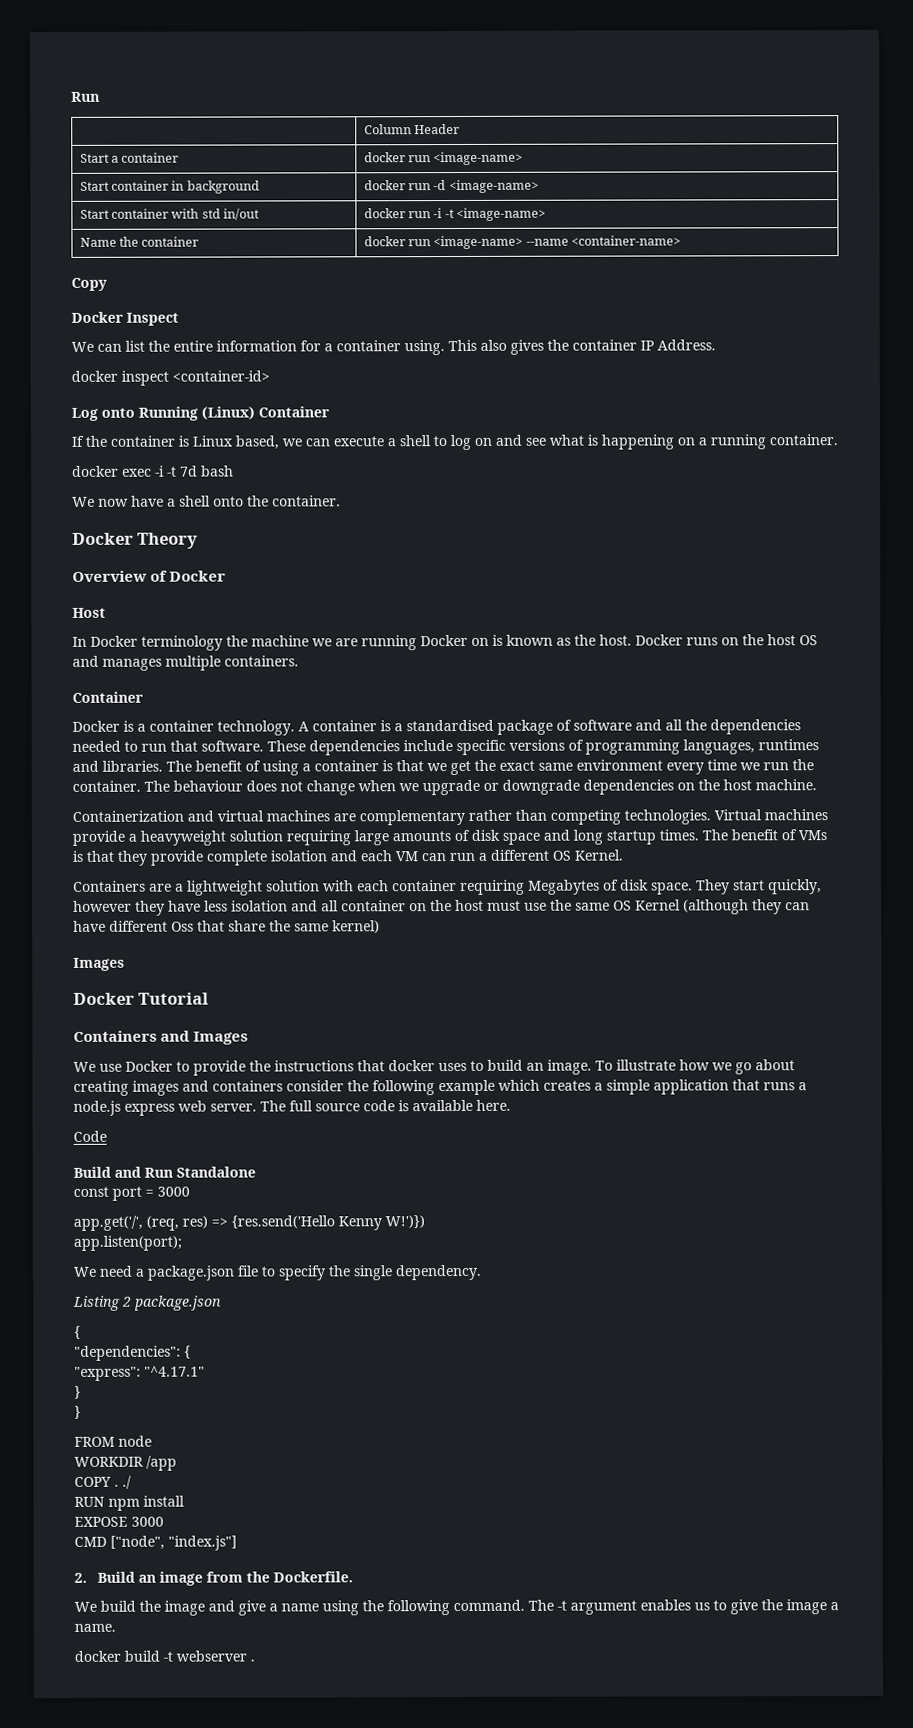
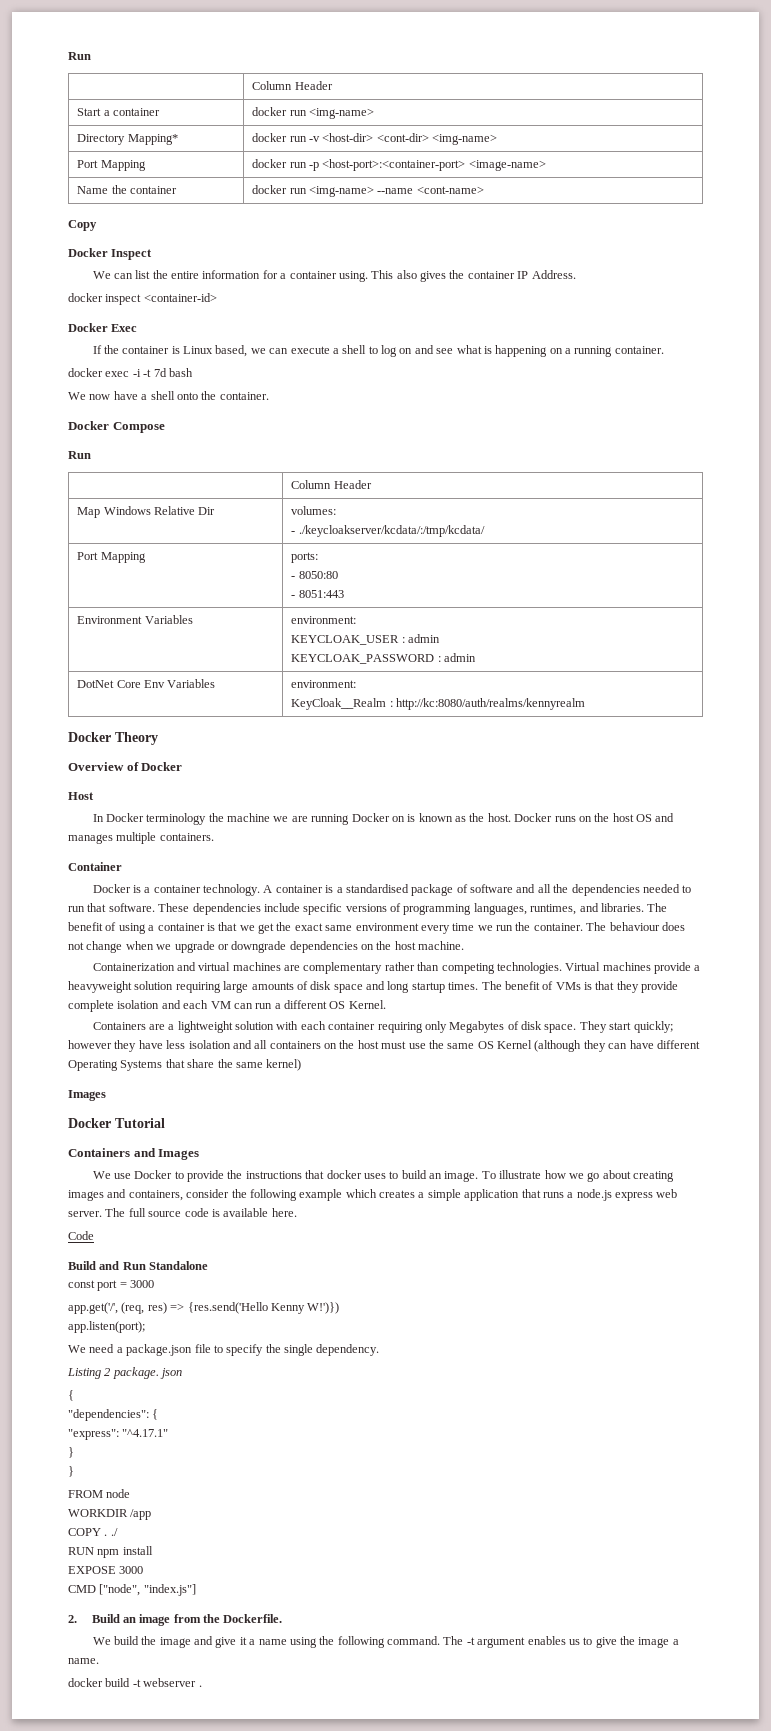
[433,151,524,166] [79,180,260,194] [363,179,539,194] [79,208,261,221] [363,208,455,219] <image-name> // Start container in background | docker run -d <image-name> // Start container with std in/out | docker run -i -t -> [309,108,375,119] [77,134,178,145] [252,133,498,145] [77,160,146,171] [252,159,466,171] <img-name> // Directory Mapping* | docker run -v <host-dir> <cont-dir> <img-name> // Port Mapping | docker run -p <host-port>:<container-port>
[433,235,682,250] <image-name> --name <container-name> -> [309,186,484,197] <img-name> --name <cont-name>
[71,406,330,421] Log onto Running (Linux) Container -> [68,323,138,332] Docker Exec
(341, 501) none -> [68,421,165,433] [68,451,91,459] [291,480,372,489] [77,506,216,518] [291,506,337,515] [291,525,485,537] [77,552,146,563] [291,552,319,563] [291,571,338,579] [291,590,344,598] [77,615,193,624] [291,616,357,624] [291,634,441,645] [291,653,477,664] [77,679,216,688] [291,680,357,688] [291,698,586,710] // Docker Compose // Run // | Column Header // Map Windows Relative Dir | volumes: // - ./keycloakserver/kcdata/:/tmp/kcdata/ // Port Mapping | ports: // - 8050:80 // - 8051:443 // Environment Variables | environment: // KEYCLOAK_USER : admin // KEYCLOAK_PASSWORD : admin // DotNet Core Env Variables | environment: // KeyCloak__Realm : http://kc:8080/auth/realms/kennyrealm
[758,739,819,751] runtimes -> [530,904,577,915] runtimes,
(525, 887) none -> [424,1021,447,1033] only
[768,879,822,895] quickly, -> [633,1021,673,1033] quickly;
[341,900,406,912] container -> [269,1041,321,1049] containers
[171,921,194,932] Oss -> [68,1060,163,1071] Operating Systems
[212,1080,283,1092] containers -> [128,1190,183,1201] containers,
[134,1295,222,1311] package.json -> [112,1367,183,1379] package. json
(266, 1608) none -> [239,1637,247,1645] it

